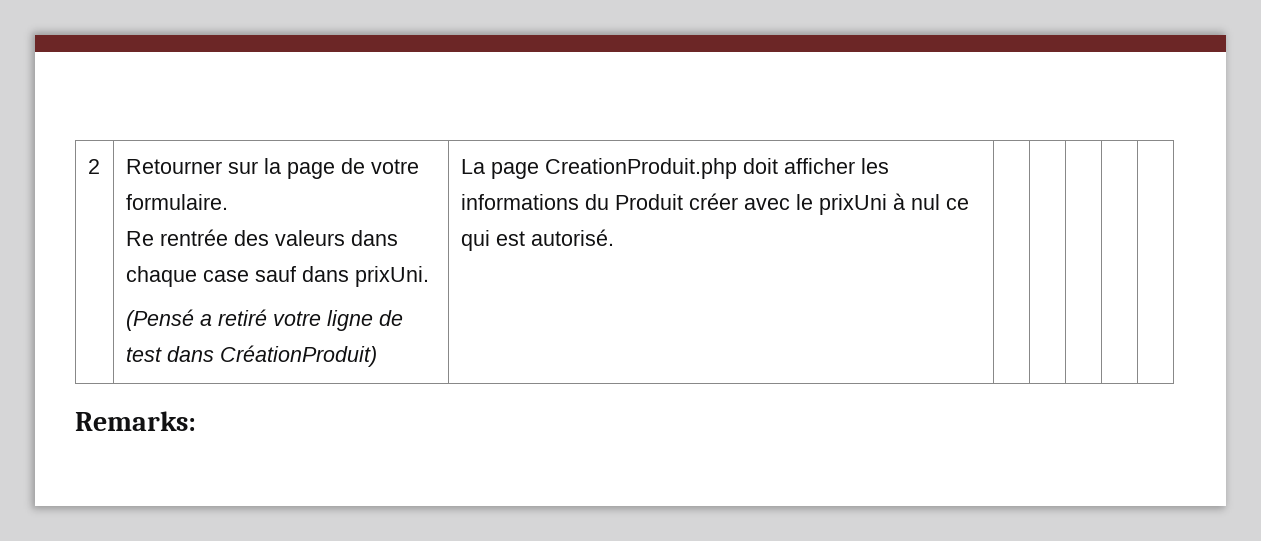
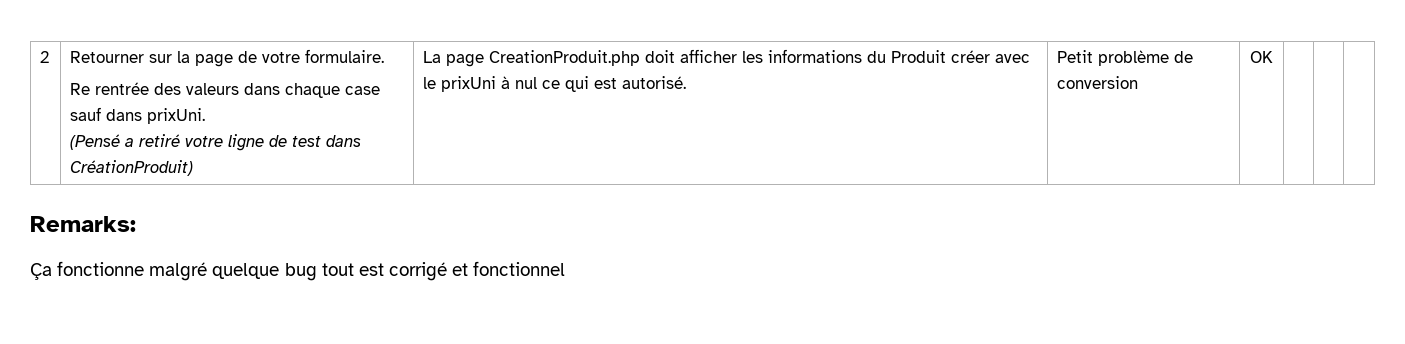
[75,411,196,431] | | | | // Remarks: -> [1057,50,1194,66] [1057,76,1139,89] [1250,51,1273,63] [30,216,136,232] [30,261,566,281] Petit problème de conversion | OK | | | // Remarks: // Ça fonctionne malgré quelque bug tout est corrigé et fonctionnel

